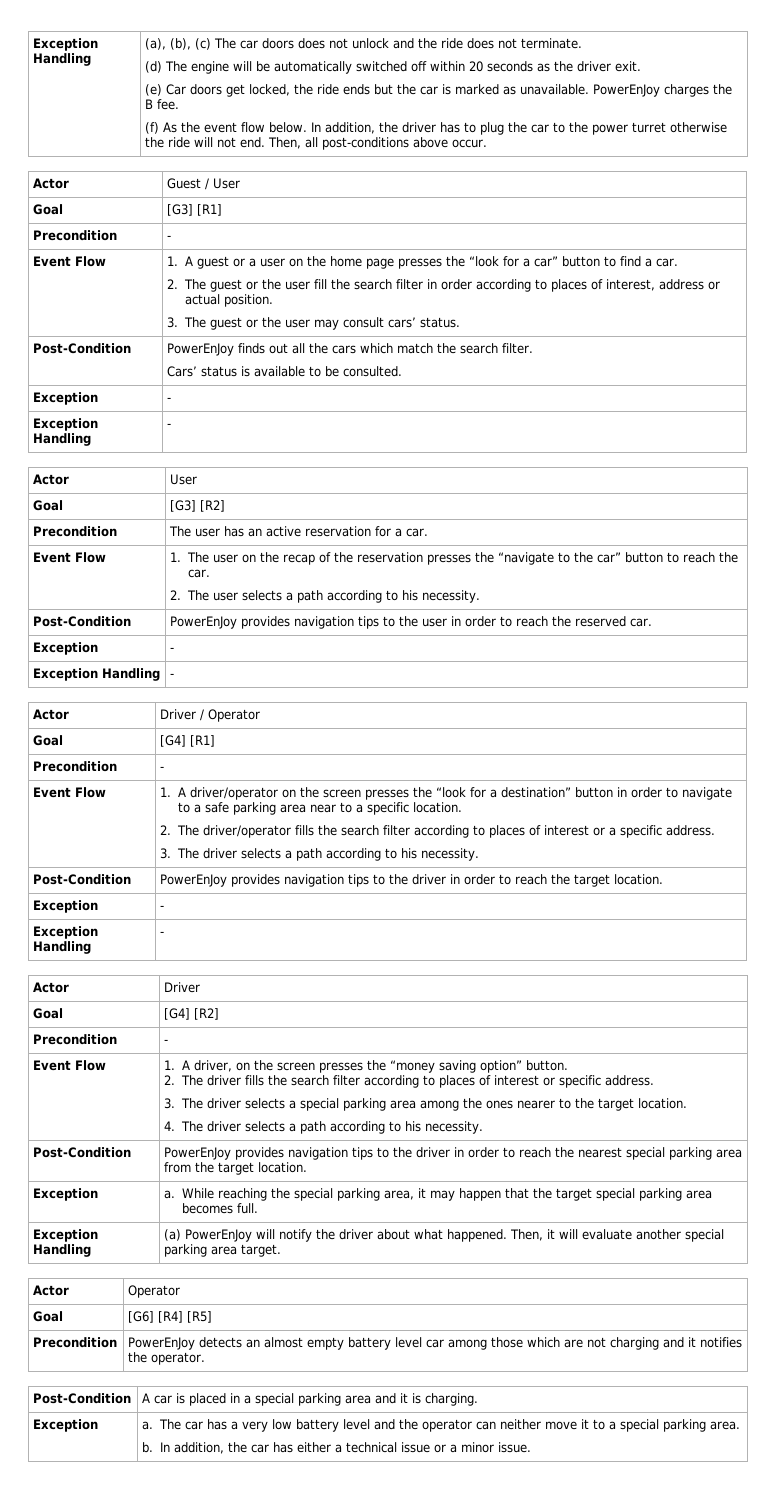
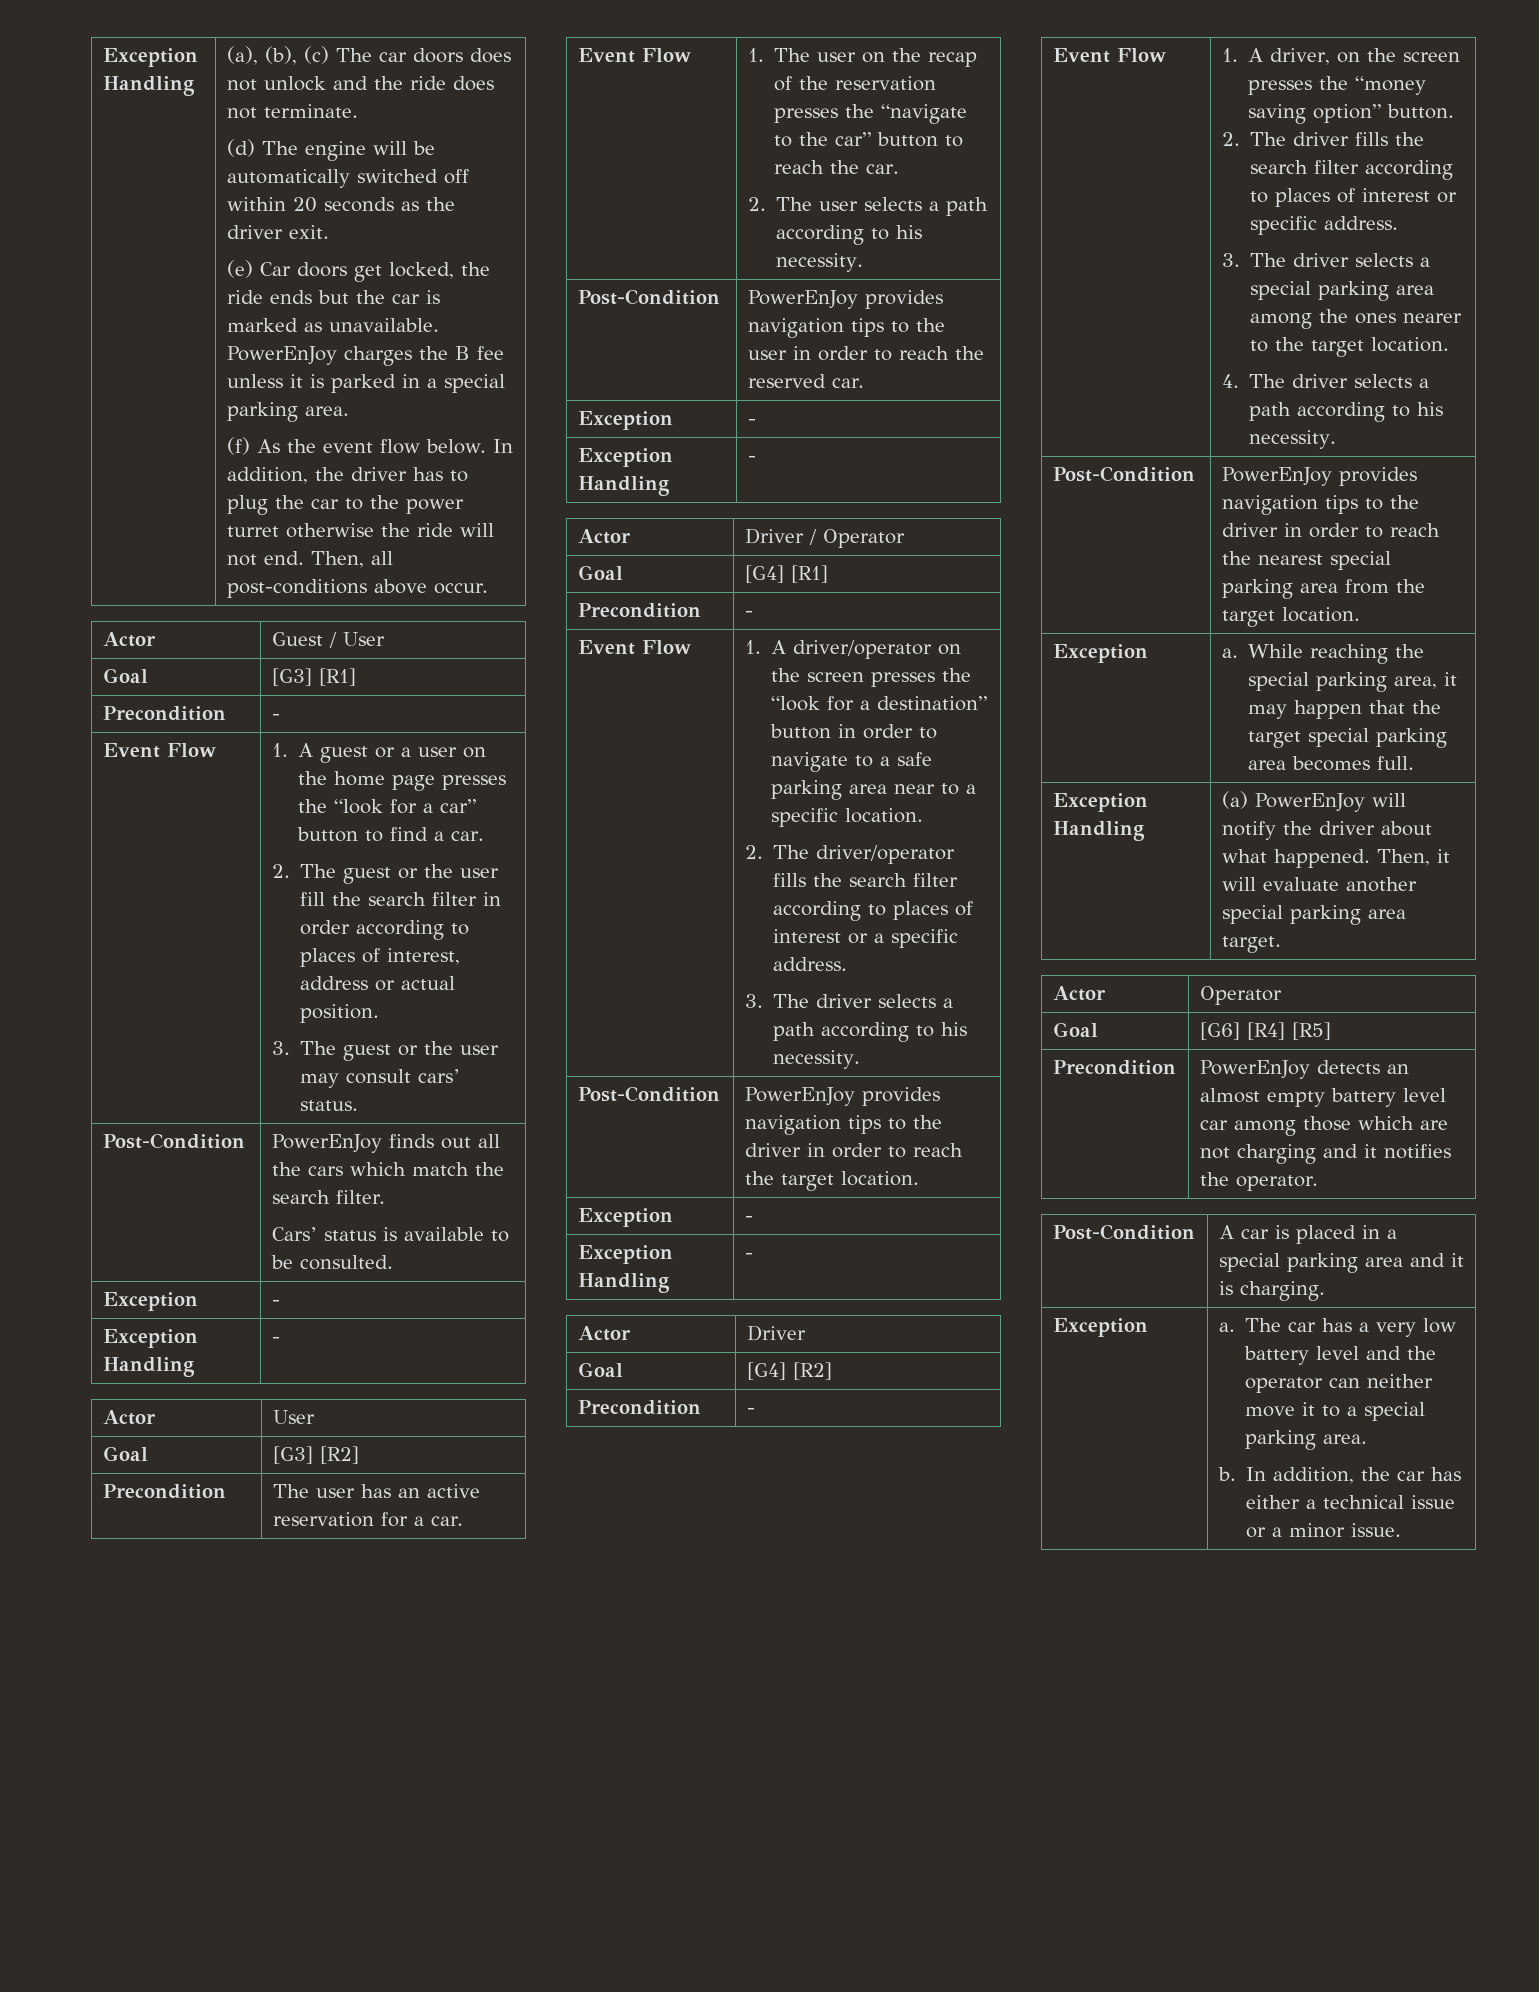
[157,99,180,110] fee. -> [477,346,505,360] [226,374,505,393] [226,402,349,422] fee unless it is parked in a special parking area.

